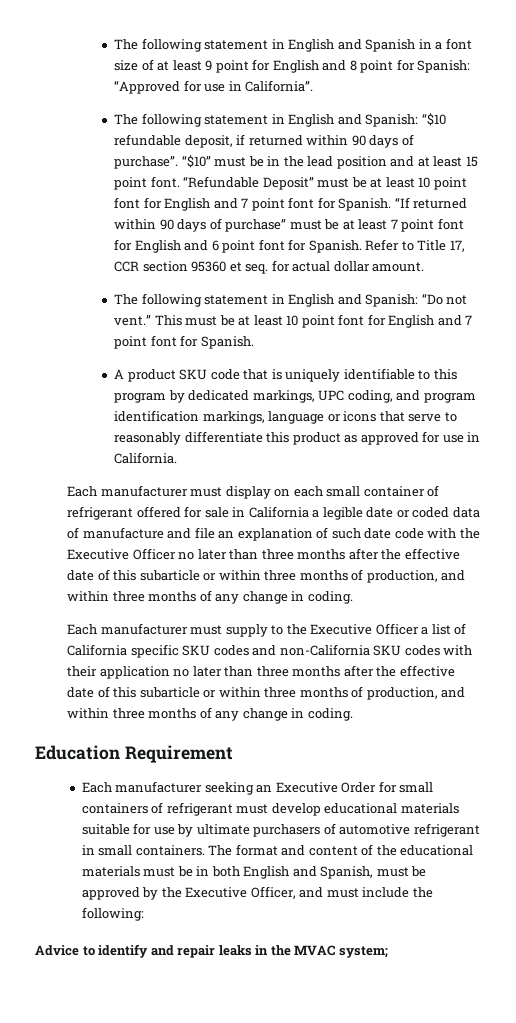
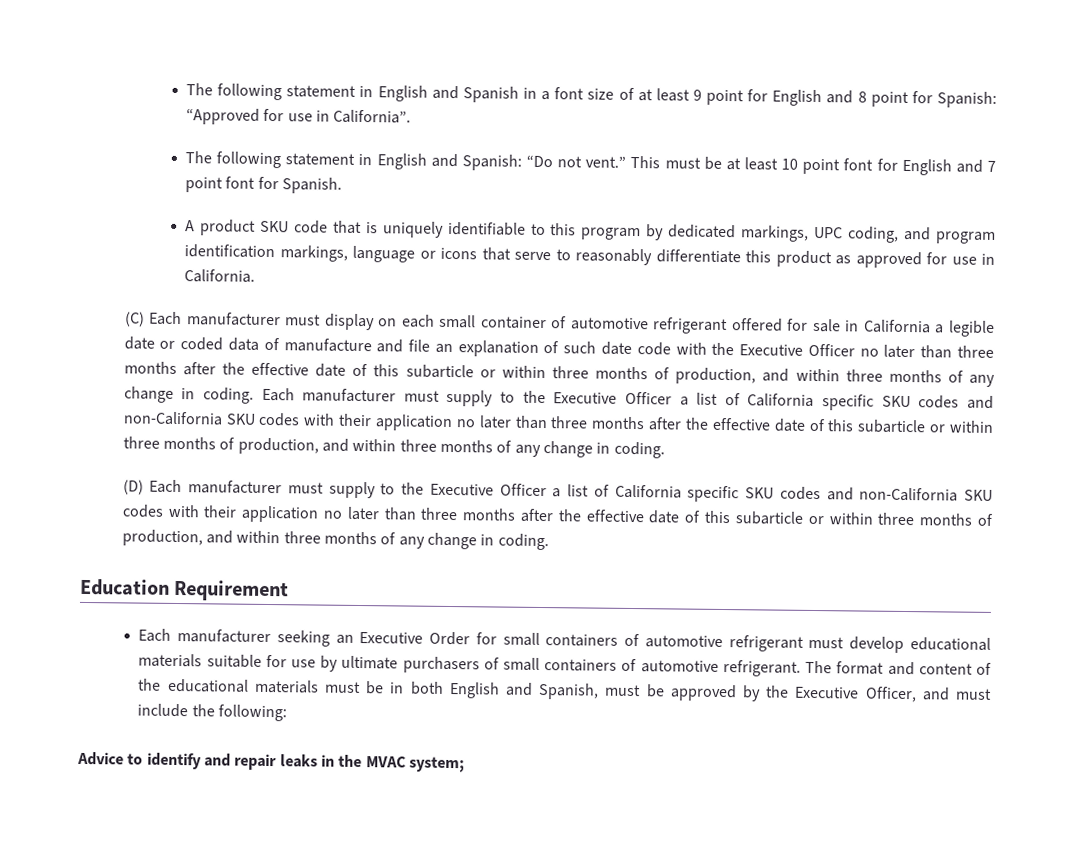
[114,113,446,127] [114,134,414,148] [114,155,478,169] [114,176,467,190] [114,197,468,211] [114,218,464,232] [114,239,465,253] [114,260,425,274] // The following statement in English and Spanish: “$10 refundable deposit, if returned within 90 days of purchase”. “$10” must be in the lead position and at least 15 point font. “Refundable Deposit” must be at least 10 point font for English and 7 point font for Spanish. “If returned within 90 days of purchase” must be at least 7 point font for English and 6 point font for Spanish. Refer to Title 17, CCR section 95360 et seq. for actual dollar amount. -> (412, 116) none
(178, 458) none -> [124,311,145,327] (C)
(440, 491) none -> [570,317,649,331] automotive
(353, 597) // -> [261,387,995,411] [122,411,995,434] [122,436,665,459] [122,479,144,495] Each manufacturer must supply to the Executive Officer a list of California specific SKU codes and non-California SKU codes with their application no later than three months after the effective date of this subarticle or within three months of production, and within three months of any change in coding. // (D)
(164, 808) none -> [644,635,723,648] automotive
[339,823,480,837] [81,845,205,856] automotive refrigerant in small containers. -> [503,657,801,677] small containers of automotive refrigerant.

